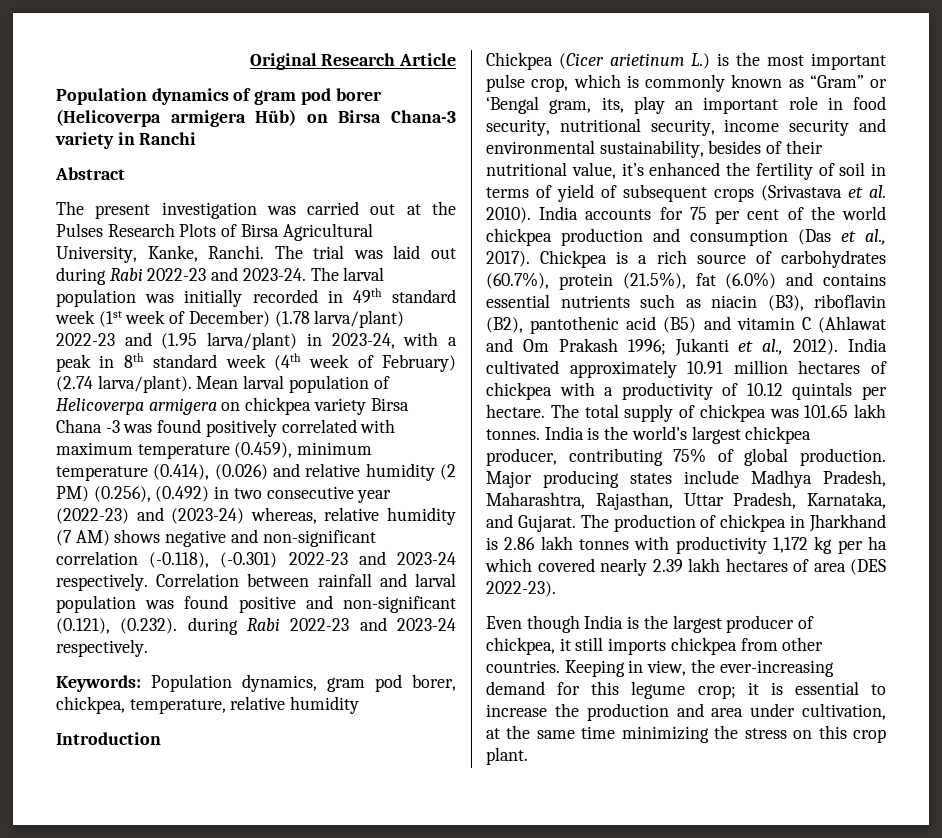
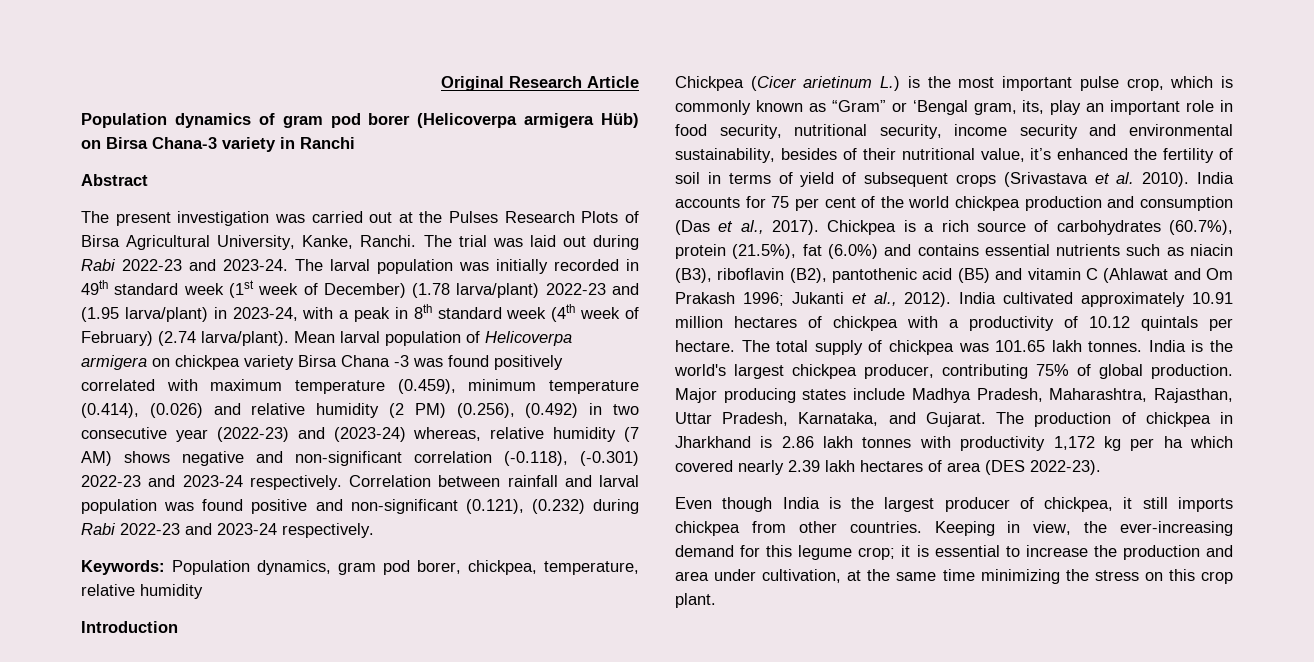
[120,618,178,634] (0.232). -> [531,499,585,514] (0.232)

